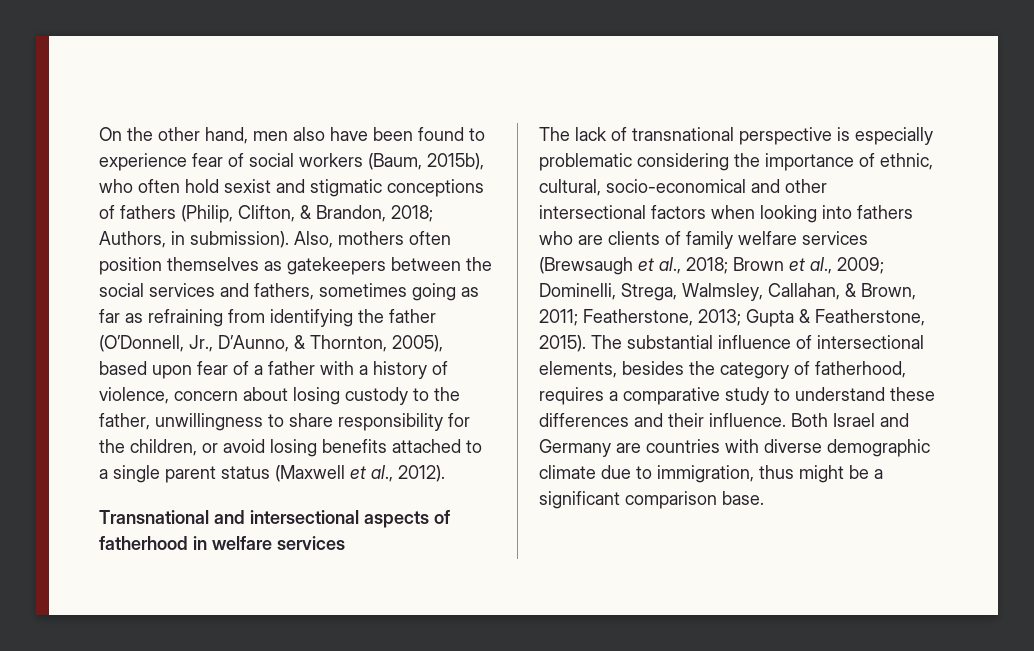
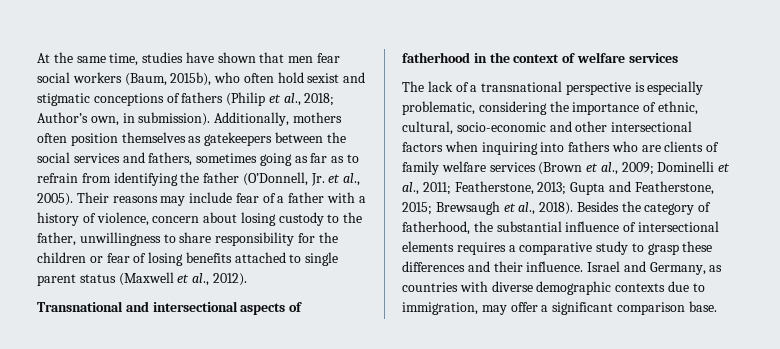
[99,127,485,144] [99,153,244,171] On the other hand, men also have been found to experience fear of -> [37,52,341,66] At the same time, studies have shown that men fear
[181,205,433,223] [99,231,166,248] (Philip, Clifton, & Brandon, 2018; Authors, -> [226,92,335,106] [37,112,119,126] (Philip et al., 2018; Author’s own,
[294,231,333,248] Also, -> [214,112,290,126] Additionally,
[148,309,223,327] refraining -> [347,154,360,163] [37,173,78,183] to refrain
[189,335,443,352] [99,361,192,379] Jr., D’Aunno, & Thornton, 2005), based upon -> [310,173,361,186] [37,192,233,206] Jr. et al., 2005). Their reasons may include
[130,439,265,456] children, or avoid -> [37,252,147,263] children or fear of
[99,469,108,479] a -> (302, 258) none
(207, 543) none -> [489,52,576,63] the context of
(627, 134) none -> [470,85,478,92] a
[539,153,632,171] problematic -> [402,101,475,115] problematic,
[606,179,746,193] socio-economical -> [456,122,546,132] socio-economic
[760,205,817,223] looking -> [481,142,538,155] inquiring
[539,257,884,275] [539,283,916,301] [539,309,925,327] [539,335,924,352] [539,361,906,379] (Brewsaugh et al., 2018; Brown et al., 2009; Dominelli, Strega, Walmsley, Callahan, & Brown, 2011; Featherstone, 2013; Gupta & Featherstone, 2015). The substantial influence of intersectional elements, besides the category of fatherhood, -> [538,161,731,175] [402,181,714,195] [402,201,712,215] [402,221,719,235] [402,241,454,252] (Brown et al., 2009; Dominelli et al., 2011; Featherstone, 2013; Gupta and Featherstone, 2015; Brewsaugh et al., 2018). Besides the category of fatherhood, the substantial influence of intersectional elements
[795,387,885,401] understand -> [647,243,679,255] grasp
[791,413,828,427] Both -> (584, 266) none
[539,439,641,457] Germany are -> [649,262,723,275] Germany, as
[539,465,596,479] climate -> [615,283,666,292] contexts
[759,465,869,483] thus might be -> [481,302,538,315] may offer

